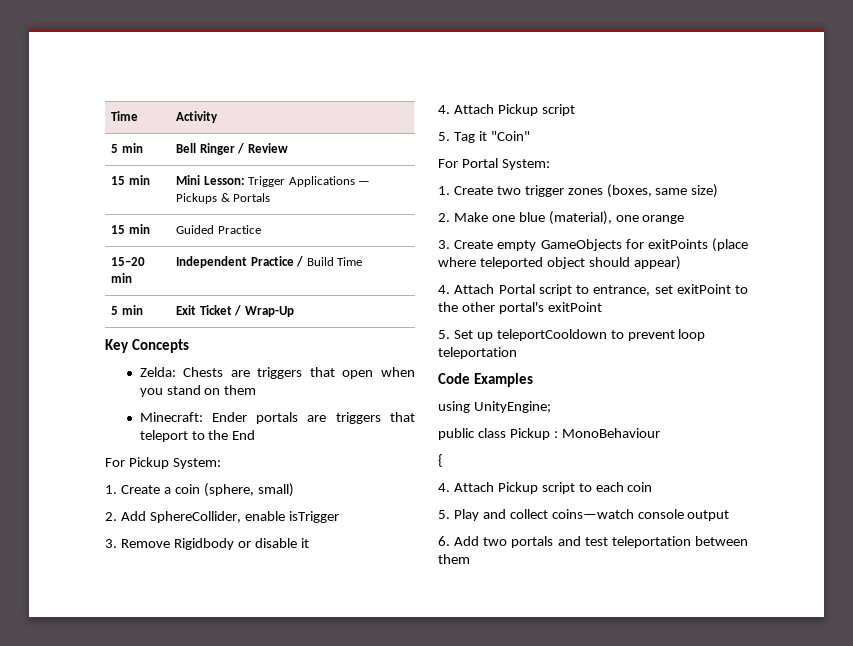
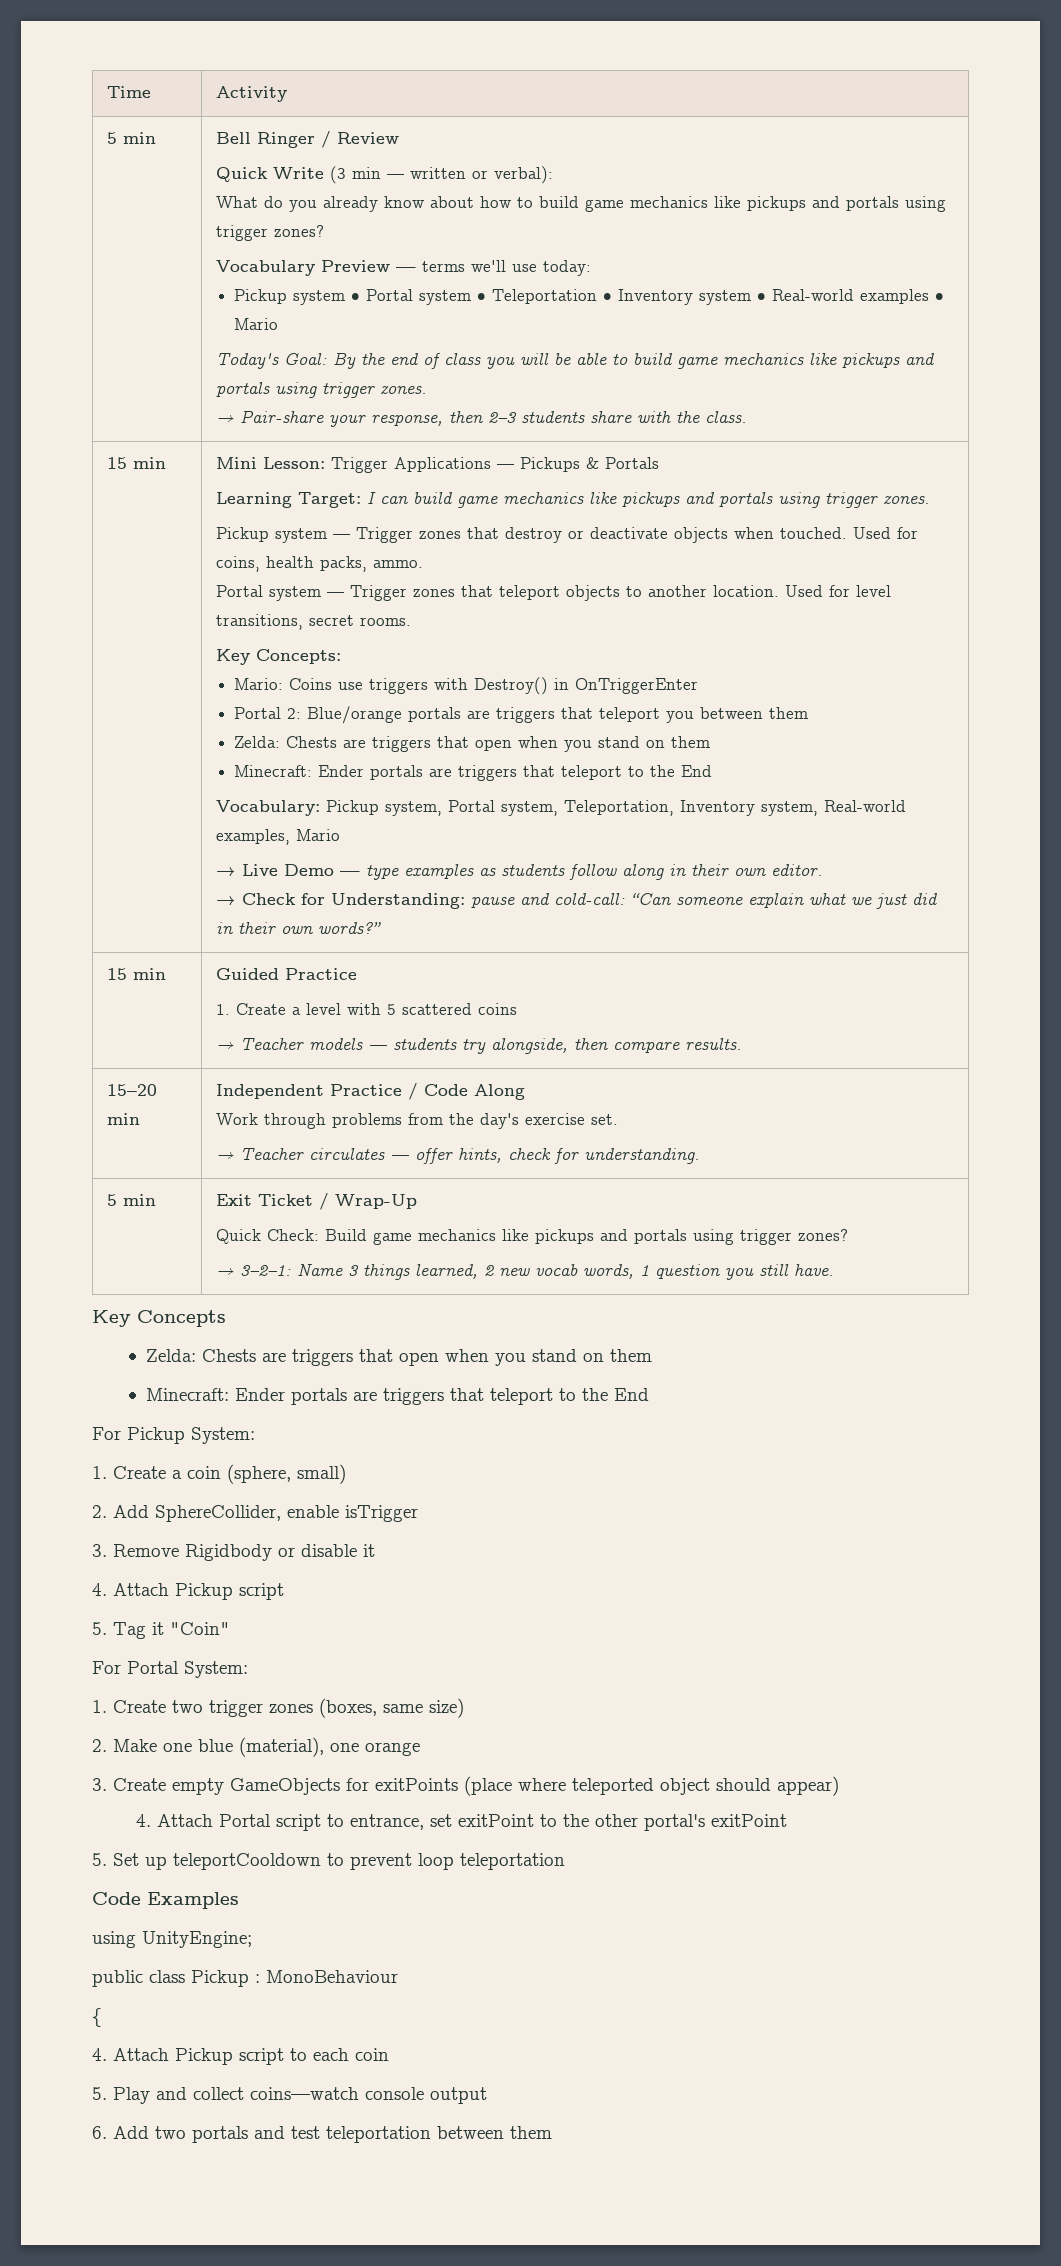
(288, 148) none -> [215,166,553,184] [215,196,946,212] [215,225,324,241] [215,260,591,276] [234,289,945,305] [234,318,279,330] [215,352,935,369] [215,382,427,398] [215,410,747,427] // Quick Write (3 min — written or verbal): // What do you already know about how to build game mechanics like pickups and portals using trigger zones? // Vocabulary Preview — terms we'll use today: // Pickup system • Portal system • Teleportation • Inventory system • Real-world examples • Mario // Today's Goal: By the end of class you will be able to build game mechanics like pickups and portals using trigger zones. // → Pair-share your response, then 2–3 students share with the class.
[111,224,150,234] [176,225,261,234] // 15 min | Guided Practice -> [215,492,930,508] [215,527,918,543] [215,556,423,572] [215,585,891,601] [215,614,411,630] [215,649,341,665] [234,677,699,695] [234,706,809,724] [234,736,711,752] [234,765,713,781] [215,800,906,816] [215,829,340,845] [215,864,823,880] [215,893,938,909] [215,922,381,934] [106,968,166,980] [215,968,357,980] [215,1003,517,1015] [215,1038,742,1054] // Learning Target: I can build game mechanics like pickups and portals using trigger zones. // Pickup system — Trigger zones that destroy or deactivate objects when touched. Used for coins, health packs, ammo. // Portal system — Trigger zones that teleport objects to another location. Used for level transitions, secret rooms. // Key Concepts: // Mario: Coins use triggers with Destroy() in OnTriggerEnter // Portal 2: Blue/orange portals are triggers that teleport you between them // Zelda: Chests are triggers that open when you stand on them // Minecraft: Ender portals are triggers that teleport to the End // Vocabulary: Pickup system, Portal system, Teleportation, Inventory system, Real-world examples, Mario // → Live Demo — type examples as students follow along in their own editor. // → Check for Understanding: pause and cold-call: “Can someone explain what we just did in their own words?” // 15 min | Guided Practice // 1. Create a level with 5 scattered coins // → Teacher models — students try alongside, then compare results.
[306,257,363,266] Build Time -> [423,1084,525,1100] [215,1113,618,1129] [215,1148,700,1164] Code Along // Work through problems from the day's exercise set. // → Teacher circulates — offer hints, check for understanding.
(294, 311) none -> [215,1229,848,1245] [215,1263,834,1280] // Quick Check: Build game mechanics like pickups and portals using trigger zones? // → 3–2–1: Name 3 things learned, 2 new vocab words, 1 question you still have.

